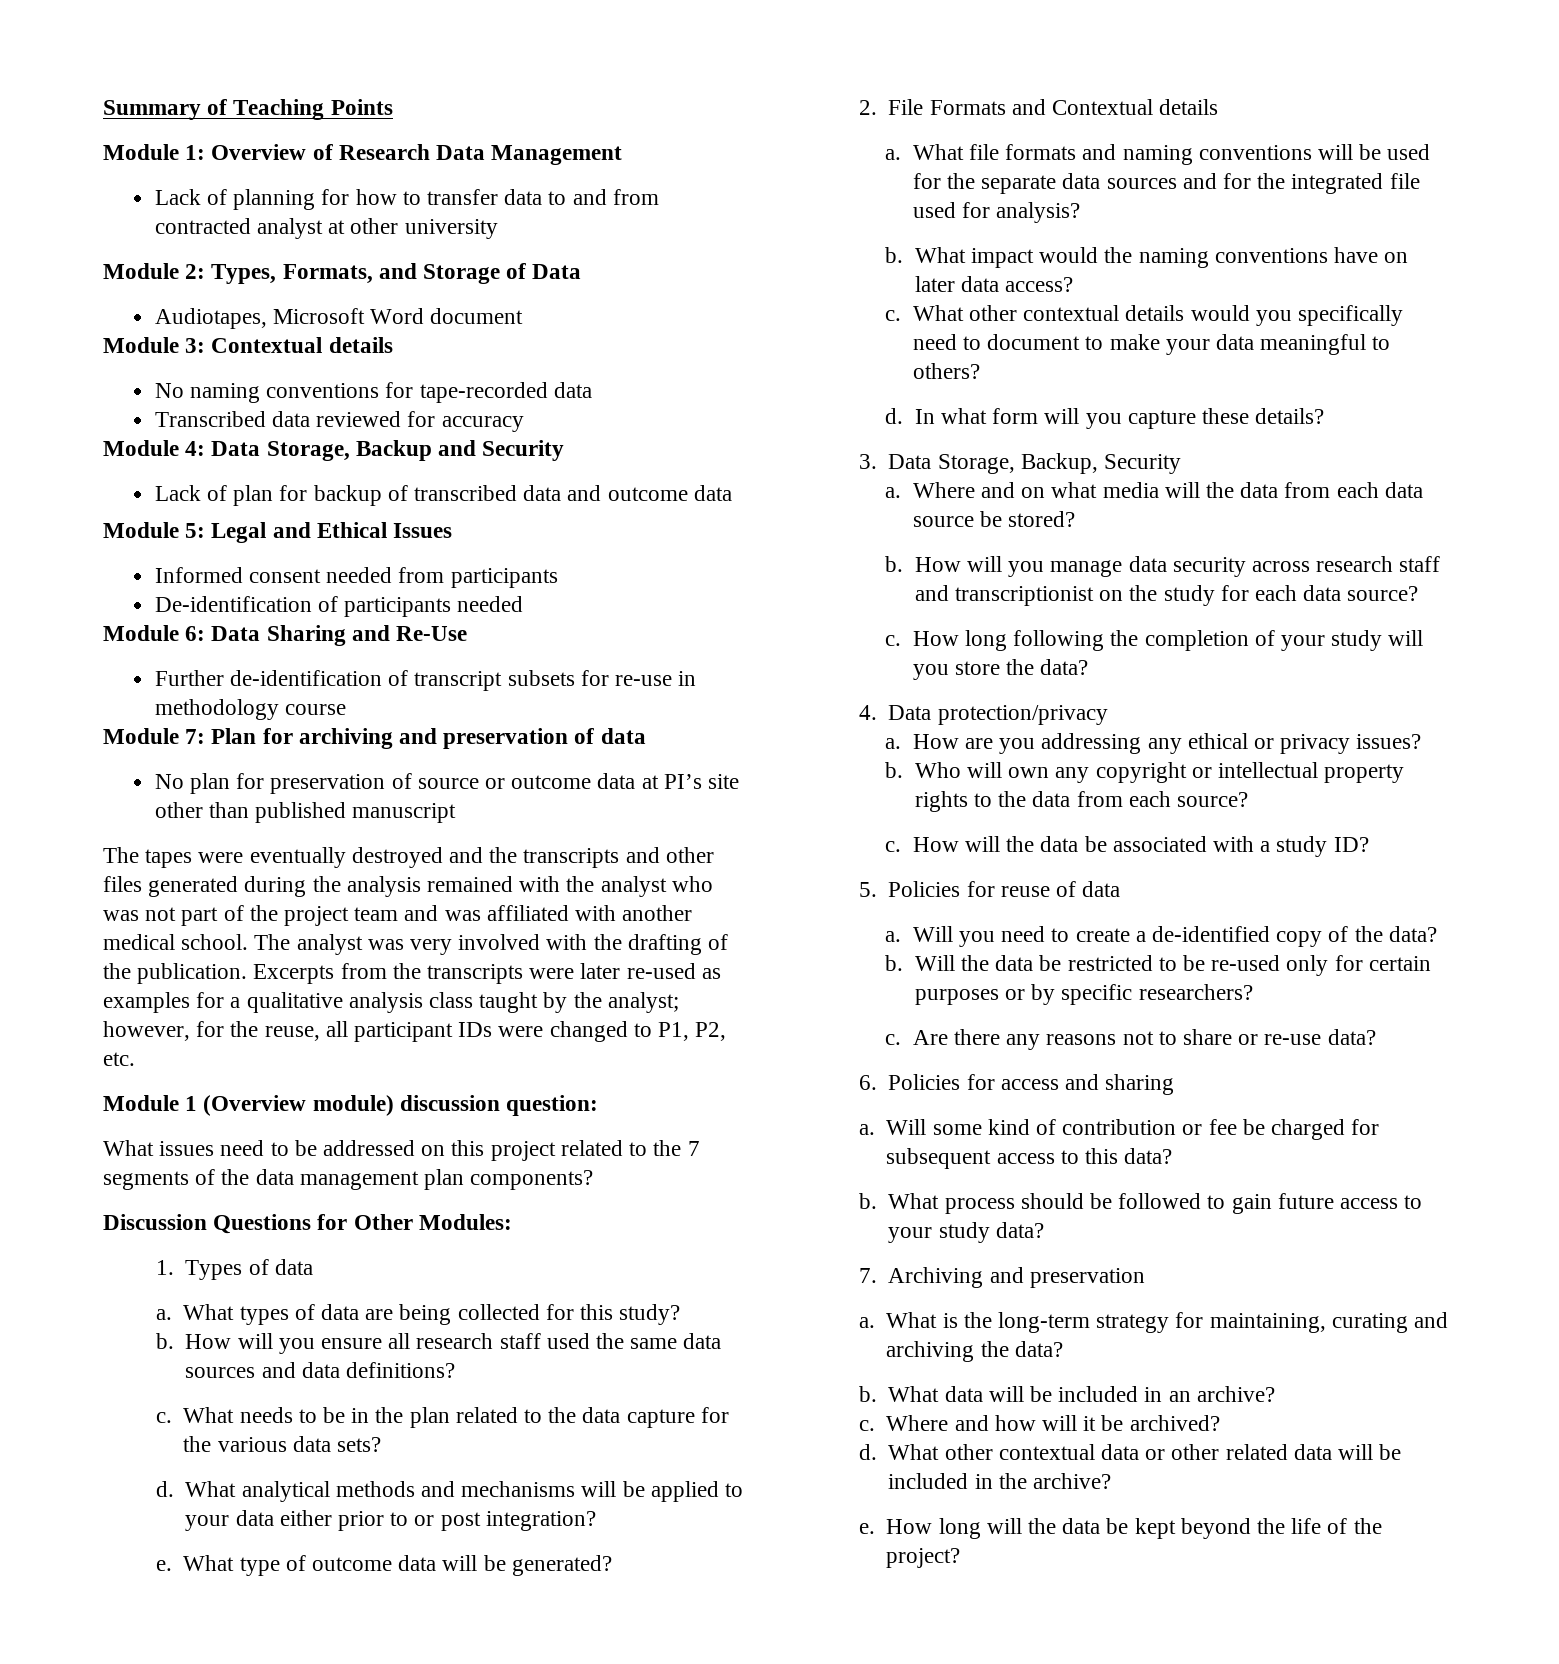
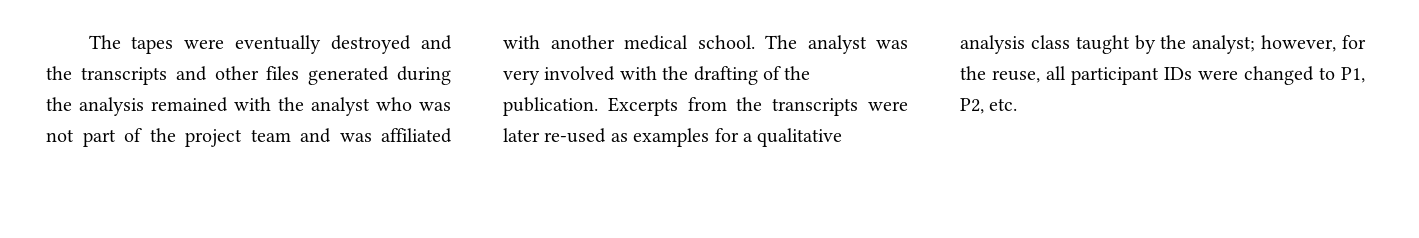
[103,99,393,120] [103,144,623,165] [154,189,659,210] [154,218,498,239] [103,263,582,284] [154,308,524,329] [103,337,393,353] [154,382,592,403] [154,411,524,432] [103,440,565,461] [154,485,732,506] [103,522,453,543] [154,567,558,588] [154,596,524,617] [103,625,468,646] [154,670,697,691] [154,699,346,720] [103,728,646,749] [154,773,740,794] [154,802,457,823] Summary of Teaching Points // Module 1: Overview of Research Data Management // Lack of planning for how to transfer data to and from contracted analyst at other university // Module 2: Types, Formats, and Storage of Data // Audiotapes, Microsoft Word document // Module 3: Contextual details // No naming conventions for tape-recorded data // Transcribed data reviewed for accuracy // Module 4: Data Storage, Backup and Security // Lack of plan for backup of transcribed data and outcome data // Module 5: Legal and Ethical Issues // Informed consent needed from participants // De-identification of participants needed // Module 6: Data Sharing and Re-Use // Further de-identification of transcript subsets for re-use in methodology course // Module 7: Plan for archiving and preservation of data // No plan for preservation of source or outcome data at PI’s site other than published manuscript // -> (88, 42) none
[103,1095,599,1116] [103,1140,700,1161] [103,1169,594,1190] [103,1214,512,1234] [155,1259,313,1280] [155,1304,681,1325] [155,1333,722,1354] [185,1362,455,1378] [155,1407,729,1428] [183,1436,381,1452] [155,1481,743,1502] [185,1510,596,1531] [155,1555,612,1576] [858,99,1219,115] [885,144,1431,165] [912,173,1420,194] [912,202,1081,223] [885,247,1409,268] [914,276,1074,292] [885,305,1403,326] [912,334,1391,355] [912,363,980,379] [885,408,1325,429] [858,453,1181,474] [885,482,1423,498] [912,511,1076,527] [885,556,1441,577] [914,585,1419,606] [885,630,1424,651] [912,659,1089,680] [858,705,1108,725] [885,733,1422,754] [885,762,1405,783] [914,791,1248,812] [885,836,1369,857] [858,881,1121,897] [885,926,1437,947] [885,955,1431,976] [914,984,1253,1005] [885,1029,1376,1050] [858,1074,1175,1095] [858,1119,1380,1140] [886,1148,1173,1169] [858,1193,1423,1214] [888,1222,1044,1243] [858,1267,1145,1288] [858,1312,1448,1333] [886,1341,1063,1362] [858,1386,1275,1402] [858,1415,1220,1431] [858,1444,1402,1460] [888,1473,1111,1489] [858,1518,1382,1539] [886,1548,961,1568] // Module 1 (Overview module) discussion question: // What issues need to be addressed on this project related to the 7 segments of the data management plan components? // Discussion Questions for Other Modules: // 1. Types of data // a. What types of data are being collected for this study? // b. How will you ensure all research staff used the same data sources and data definitions? // c. What needs to be in the plan related to the data capture for the various data sets? // d. What analytical methods and mechanisms will be applied to your data either prior to or post integration? // e. What type of outcome data will be generated? // 2. File Formats and Contextual details // a. What file formats and naming conventions will be used for the separate data sources and for the integrated file used for analysis? // b. What impact would the naming conventions have on later data access? // c. What other contextual details would you specifically need to document to make your data meaningful to others? // d. In what form will you capture these details? // 3. Data Storage, Backup, Security // a. Where and on what media will the data from each data source be stored? // b. How will you manage data security across research staff and transcriptionist on the study for each data source? // c. How long following the completion of your study will you store the data? // 4. Data protection/privacy // a. How are you addressing any ethical or privacy issues? // b. Who will own any copyright or intellectual property rights to the data from each source? // c. How will the data be associated with a study ID? // 5. Policies for reuse of data // a. Will you need to create a de-identified copy of the data? // b. Will the data be restricted to be re-used only for certain purposes or by specific researchers? // c. Are there any reasons not to share or re-use data? // 6. Policies for access and sharing // a. Will some kind of contribution or fee be charged for subsequent access to this data? // b. What process should be followed to gain future access to your study data? // 7. Archiving and preservation // a. What is the long-term strategy for maintaining, curating and archiving the data? // b. What data will be included in an archive? // c. Where and how will it be archived? // d. What other contextual data or other related data will be included in the archive? // e. How long will the data be kept beyond the life of the project? -> (1018, 104) none

